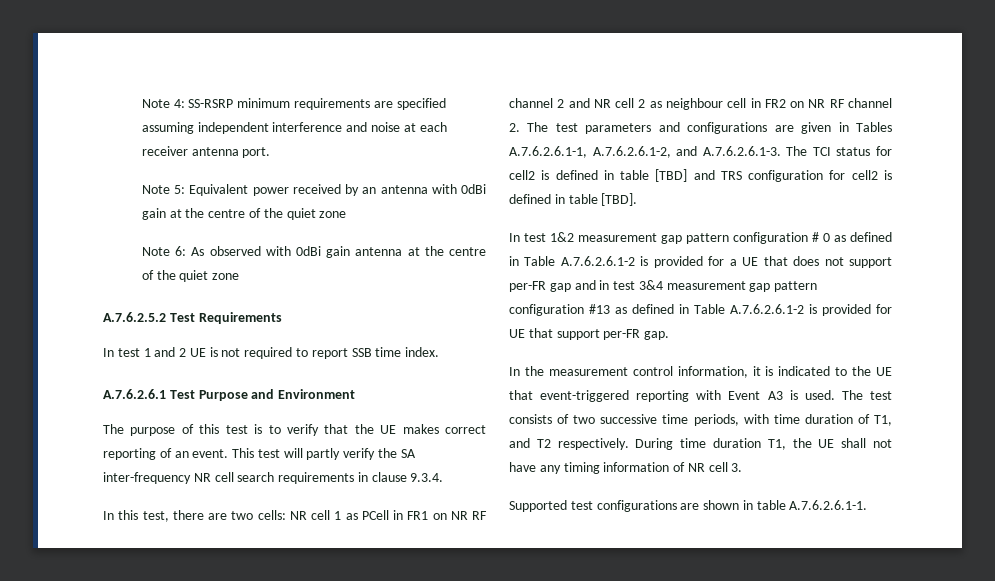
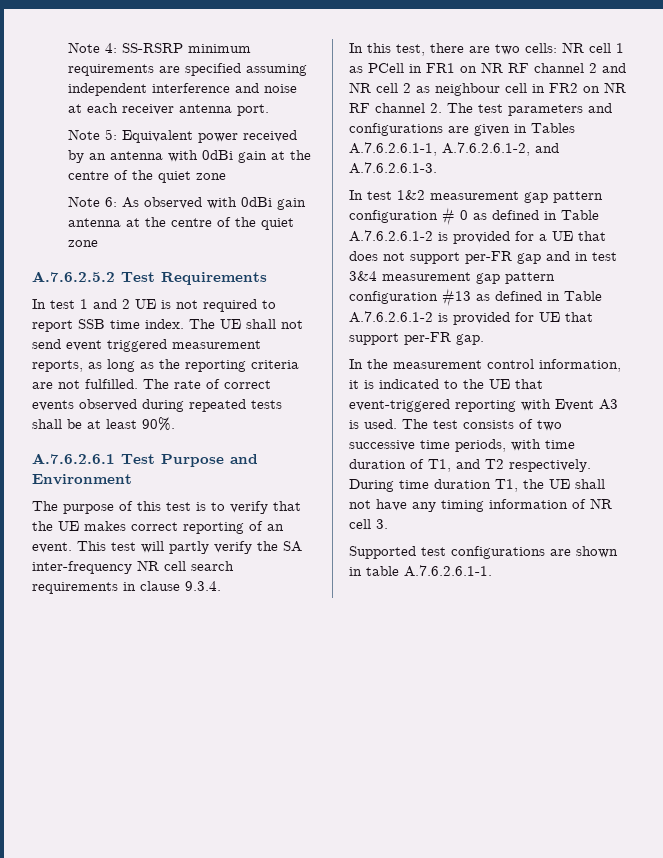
(440, 352) none -> [189,319,303,329] [32,339,261,352] [32,359,299,372] [32,379,271,389] [32,399,282,412] [32,417,175,431] The UE shall not send event triggered measurement reports, as long as the reporting criteria are not fulfilled. The rate of correct events observed during repeated tests shall be at least 90%.
[786,146,892,156] [509,169,892,182] [509,193,638,206] The TCI status for cell2 is defined in table [TBD] and TRS configuration for cell2 is defined in table [TBD]. -> (437, 168) none

